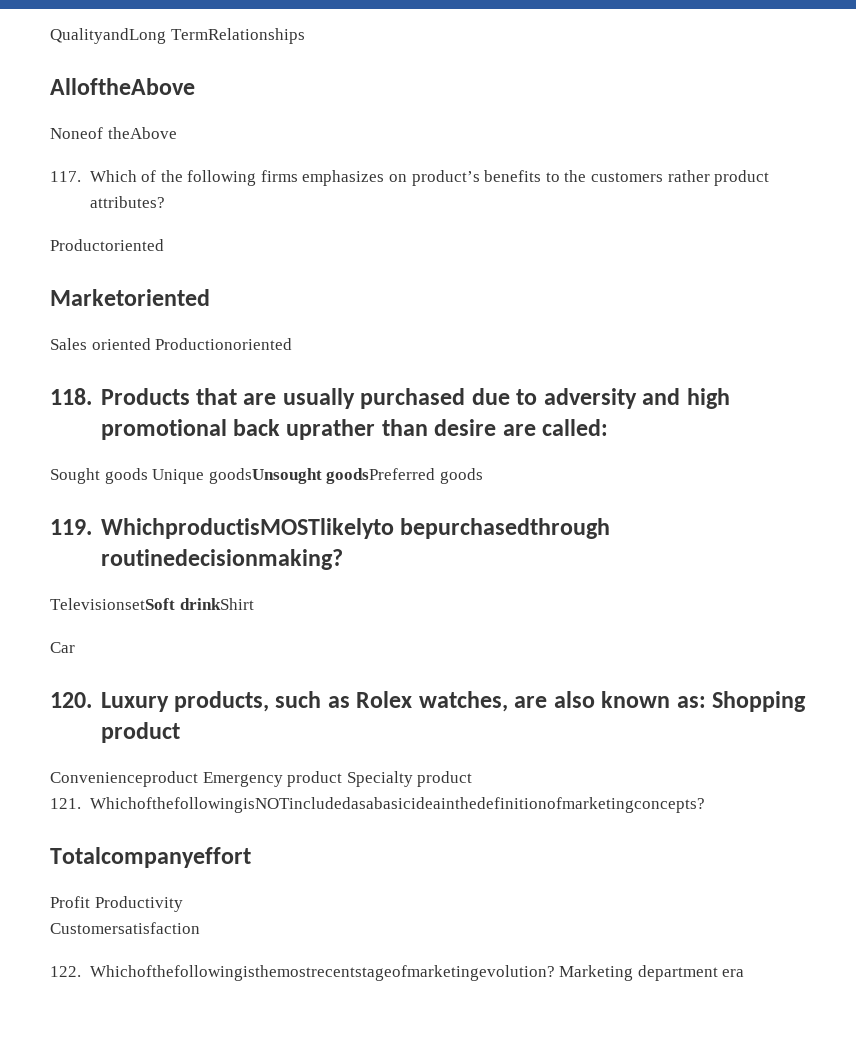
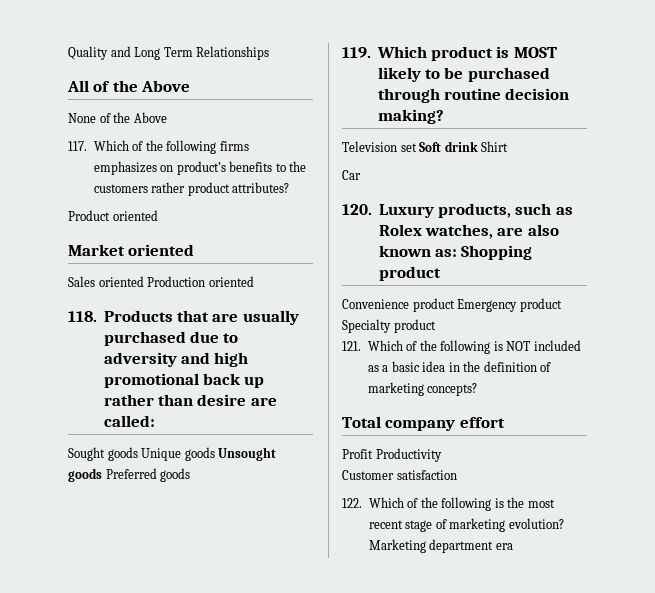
[50,28,305,44] [50,78,195,95] [50,127,177,139] QualityandLong TermRelationships // AlloftheAbove // Noneof theAbove -> [68,46,270,60] [67,80,191,92] [68,112,167,123] Quality and Long Term Relationships // All of the Above // None of the Above
[50,239,164,251] [50,289,210,306] Productoriented // Marketoriented -> [68,210,158,221] [68,244,195,256] Product oriented // Market oriented
[155,338,293,350] Productionoriented -> [147,276,254,287] Production oriented
[286,419,376,440] uprather -> [244,376,265,388] [103,394,154,406] up rather
[208,468,483,484] [50,518,610,539] [100,549,343,570] [50,598,254,610] goodsUnsought goodsPreferred goods // 119. WhichproductisMOSTlikelyto bepurchasedthrough routinedecisionmaking? // TelevisionsetSoft drinkShirt -> [184,447,277,461] [68,468,191,482] [342,46,557,61] [377,67,550,82] [377,88,570,103] [377,109,444,124] [342,141,509,152] goods Unsought goods Preferred goods // 119. Which product is MOST likely to be purchased through routine decision making? // Television set Soft drink Shirt
[50,771,198,787] Convenienceproduct -> [342,298,455,312] Convenience product
[89,797,705,813] [50,847,251,868] WhichofthefollowingisNOTincludedasabasicideainthedefinitionofmarketingconcepts? // Totalcompanyeffort -> [367,340,581,354] [367,361,552,372] [367,382,478,396] [342,416,505,431] Which of the following is NOT included as a basic idea in the definition of marketing concepts? // Total company effort
[50,922,200,934] Customersatisfaction -> [342,470,457,480] Customer satisfaction
[89,965,555,981] Whichofthefollowingisthemostrecentstageofmarketingevolution? -> [368,497,555,511] [368,518,564,532] Which of the following is the most recent stage of marketing evolution?

